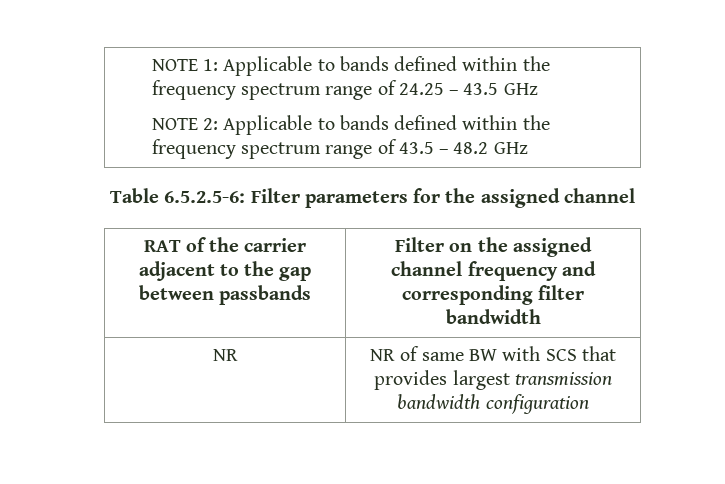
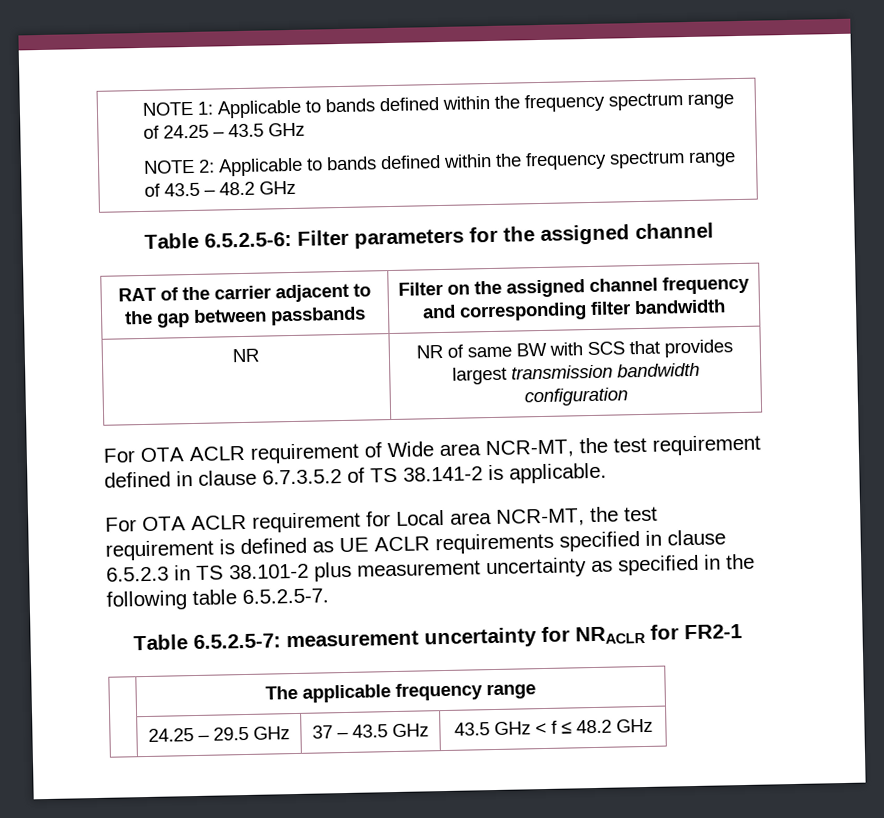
(589, 404) none -> [103,434,761,464] [104,462,607,488] [105,506,658,533] [105,529,726,561] [106,553,755,582] [106,588,329,611] [132,624,742,651] [265,682,536,703] [148,726,290,742] [312,723,429,739] [453,718,653,736] // For OTA ACLR requirement of Wide area NCR-MT, the test requirement defined in clause 6.7.3.5.2 of TS 38.141-2 is applicable. // For OTA ACLR requirement for Local area NCR-MT, the test requirement is defined as UE ACLR requirements specified in clause 6.5.2.3 in TS 38.101-2 plus measurement uncertainty as specified in the following table 6.5.2.5-7. // Table 6.5.2.5-7: measurement uncertainty for NRACLR for FR2-1 // | The applicable frequency range // | 24.25 – 29.5 GHz | 37 – 43.5 GHz | 43.5 GHz < f ≤ 48.2 GHz

